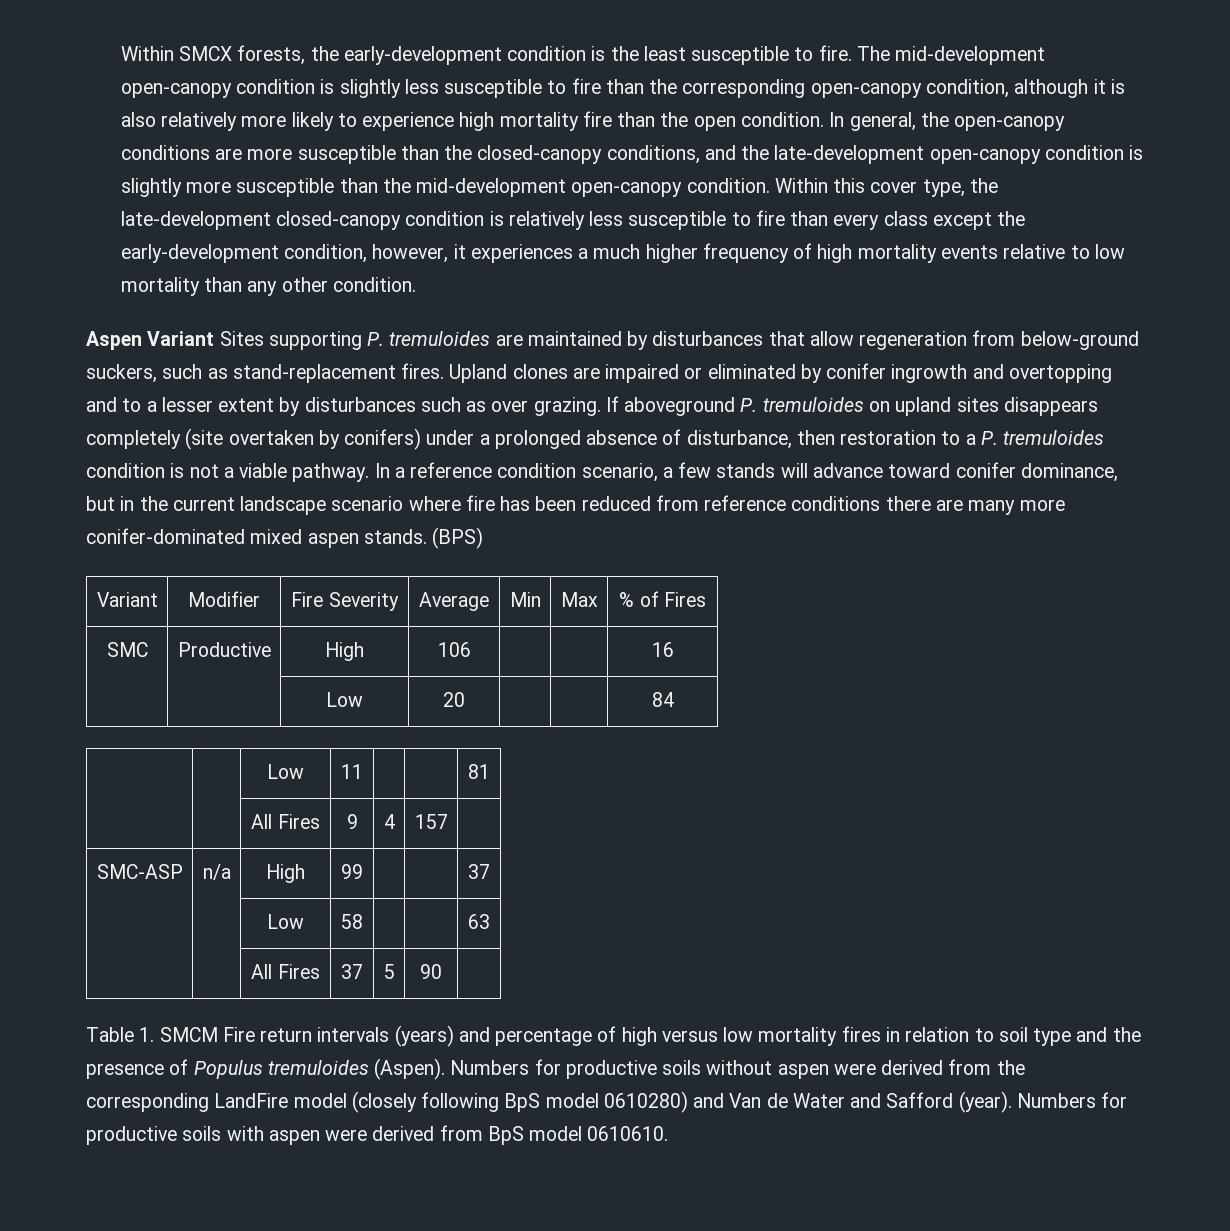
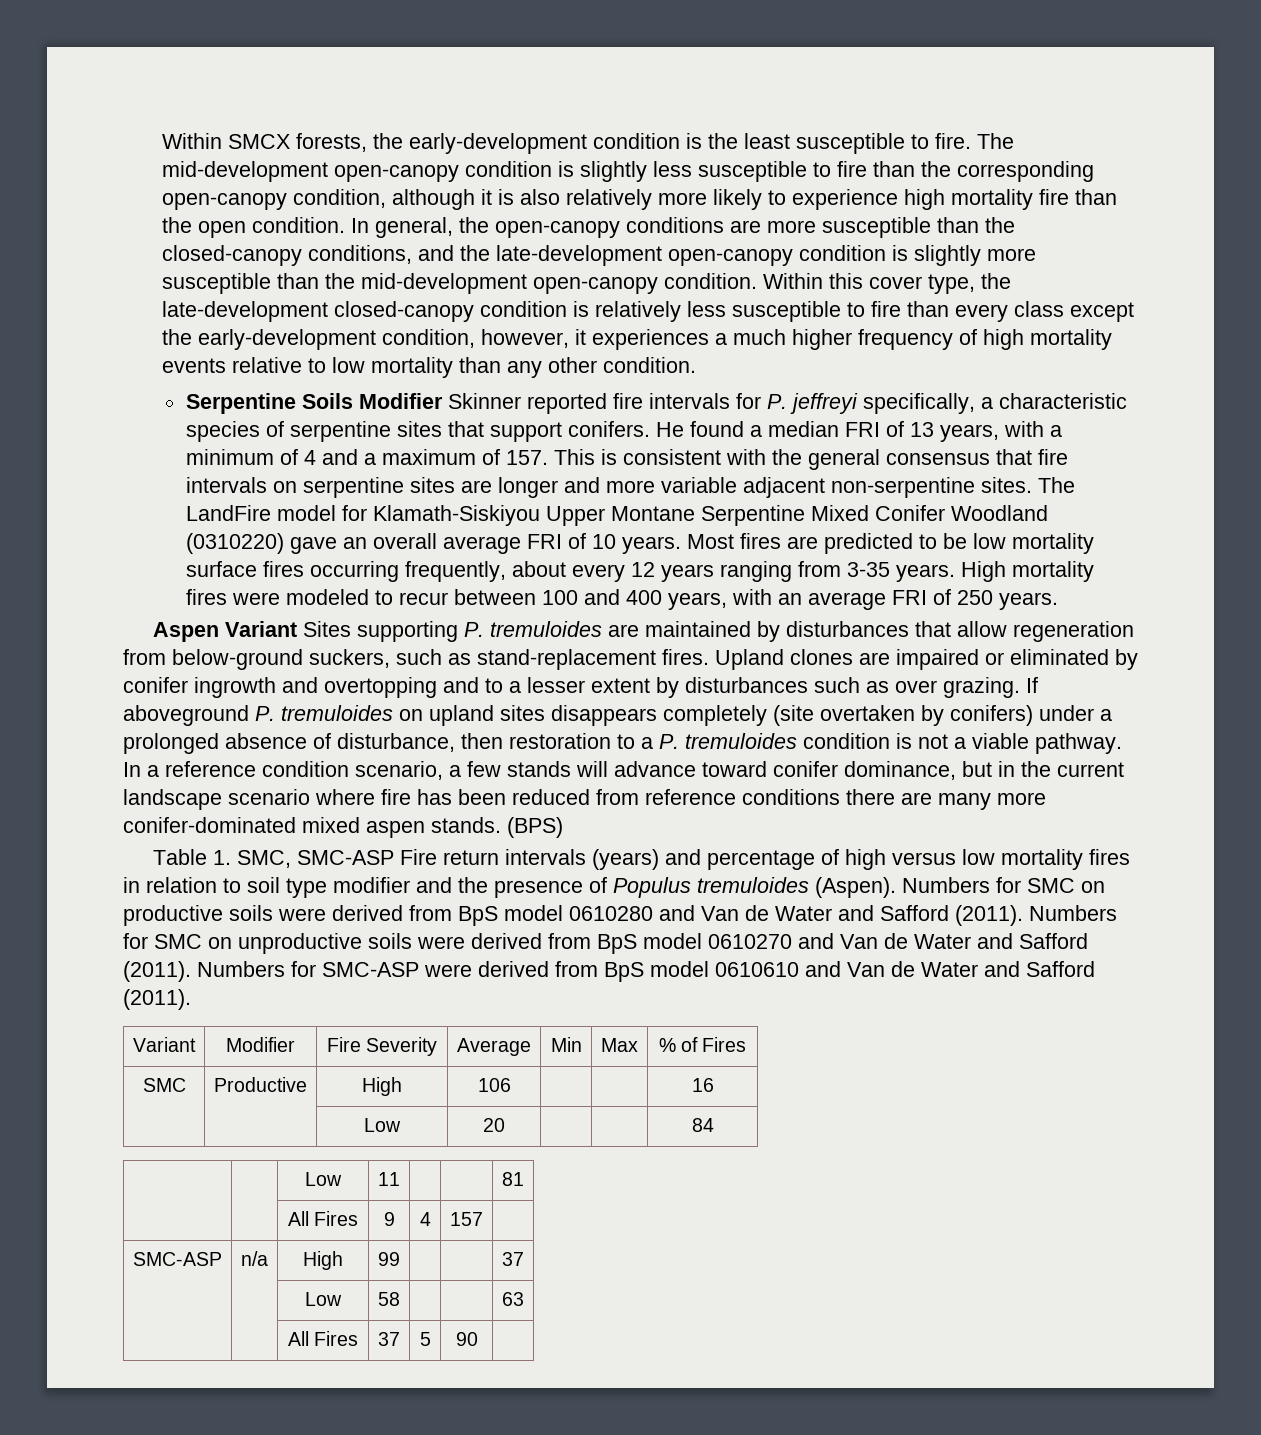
(416, 284) none -> [185,393,1127,414] [185,421,1062,442] [185,449,1068,470] [185,477,1075,498] [185,505,1048,526] [185,533,1094,554] [185,561,1094,582] [185,589,1058,610] // Serpentine Soils Modifier Skinner reported fire intervals for P. jeffreyi specifically, a characteristic species of serpentine sites that support conifers. He found a median FRI of 13 years, with a minimum of 4 and a maximum of 157. This is consistent with the general consensus that fire intervals on serpentine sites are longer and more variable adjacent non-serpentine sites. The LandFire model for Klamath-Siskiyou Upper Montane Serpentine Mixed Conifer Woodland (0310220) gave an overall average FRI of 10 years. Most fires are predicted to be low mortality surface fires occurring frequently, about every 12 years ranging from 3-35 years. High mortality fires were modeled to recur between 100 and 400 years, with an average FRI of 250 years.
(484, 538) none -> [152,849,1130,870] [123,877,1105,898] [123,905,1117,926] [123,933,1088,954] [123,961,1095,982] [123,989,191,1010] // Table 1. SMC, SMC-ASP Fire return intervals (years) and percentage of high versus low mortality fires in relation to soil type modifier and the presence of Populus tremuloides (Aspen). Numbers for SMC on productive soils were derived from BpS model 0610280 and Van de Water and Safford (2011). Numbers for SMC on unproductive soils were derived from BpS model 0610270 and Van de Water and Safford (2011). Numbers for SMC-ASP were derived from BpS model 0610610 and Van de Water and Safford (2011).
[86,1025,1141,1047] [86,1058,1025,1080] [86,1091,1128,1113] [86,1125,669,1145] // Table 1. SMCM Fire return intervals (years) and percentage of high versus low mortality fires in relation to soil type and the presence of Populus tremuloides (Aspen). Numbers for productive soils without aspen were derived from the corresponding LandFire model (closely following BpS model 0610280) and Van de Water and Safford (year). Numbers for productive soils with aspen were derived from BpS model 0610610. -> (478, 1339) none

